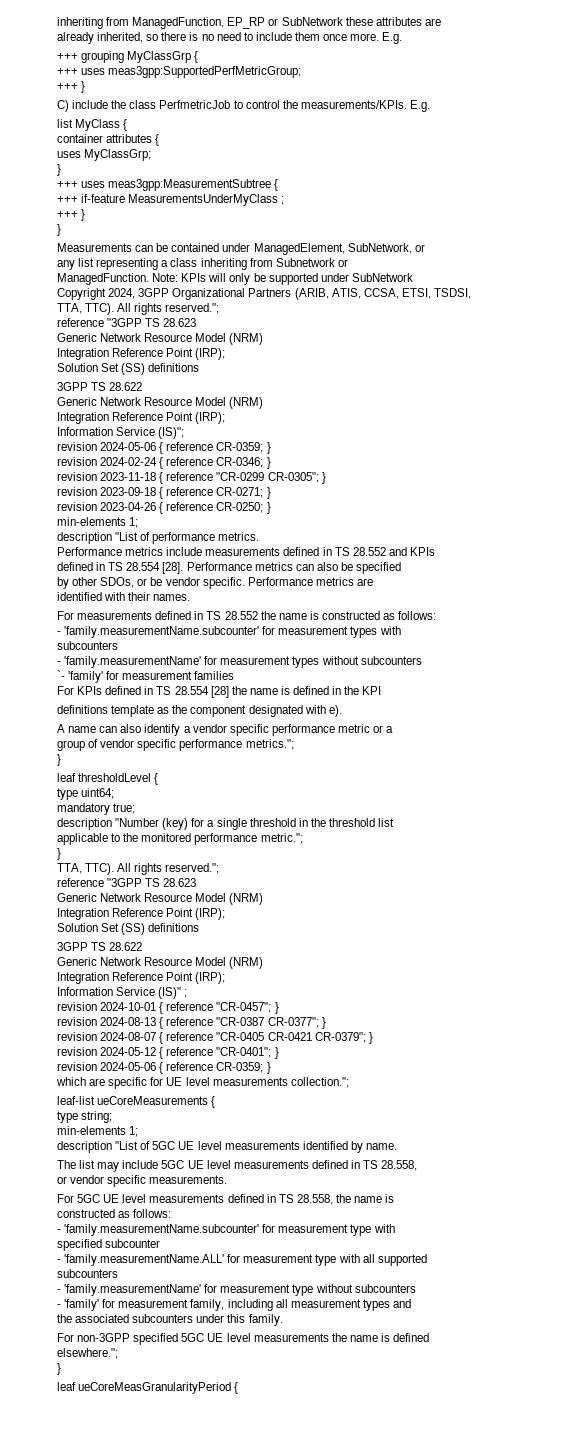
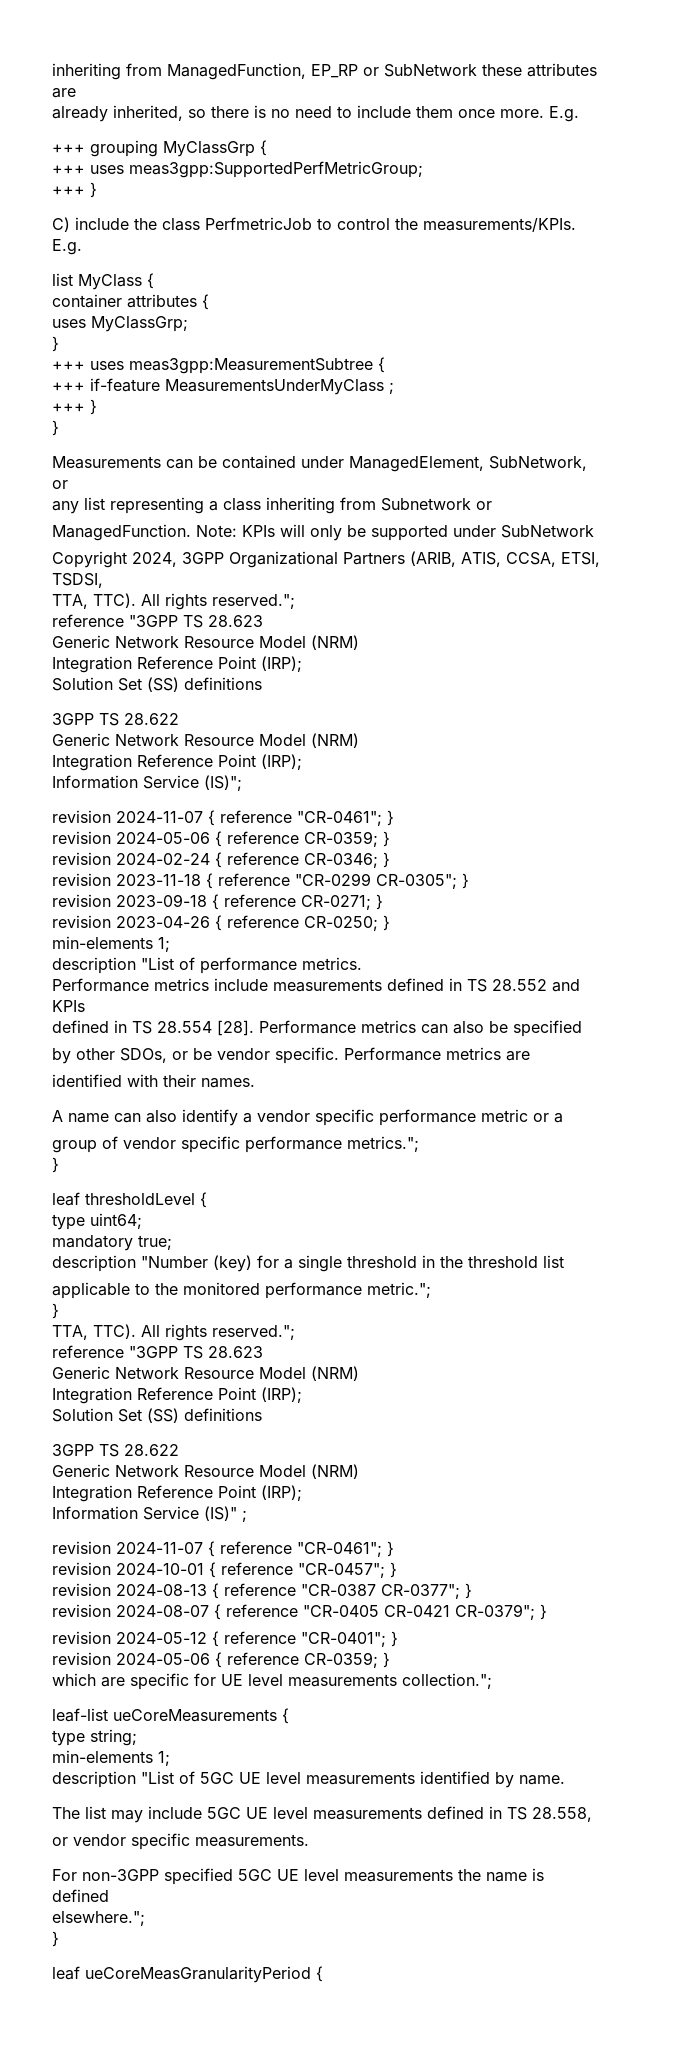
(185, 433) none -> [52,810,394,826] // revision 2024-11-07 { reference "CR-0461"; }
[57,611,437,620] [57,626,401,638] [57,641,118,650] [57,656,422,668] [57,670,235,683] [57,686,382,698] [57,705,342,717] // For measurements defined in TS 28.552 the name is constructed as follows: // - 'family.measurementName.subcounter' for measurement types with // subcounters // - 'family.measurementName' for measurement types without subcounters // `- 'family' for measurement families // For KPIs defined in TS 28.554 [28] the name is defined in the KPI // definitions template as the component designated with e). -> (255, 1083) none
(188, 993) none -> [52,1541,394,1557] // revision 2024-11-07 { reference "CR-0461"; }
[57,1194,395,1205] [57,1209,172,1218] [57,1224,395,1236] [57,1239,161,1251] [57,1254,427,1266] [57,1269,118,1278] [57,1284,416,1296] [57,1299,411,1311] [57,1314,283,1326] // For 5GC UE level measurements defined in TS 28.558, the name is // constructed as follows: // - 'family.measurementName.subcounter' for measurement type with // specified subcounter // - 'family.measurementName.ALL' for measurement type with all supported // subcounters // - 'family.measurementName' for measurement type without subcounters // - 'family' for measurement family, including all measurement types and // the associated subcounters under this family. -> (309, 1840) none

